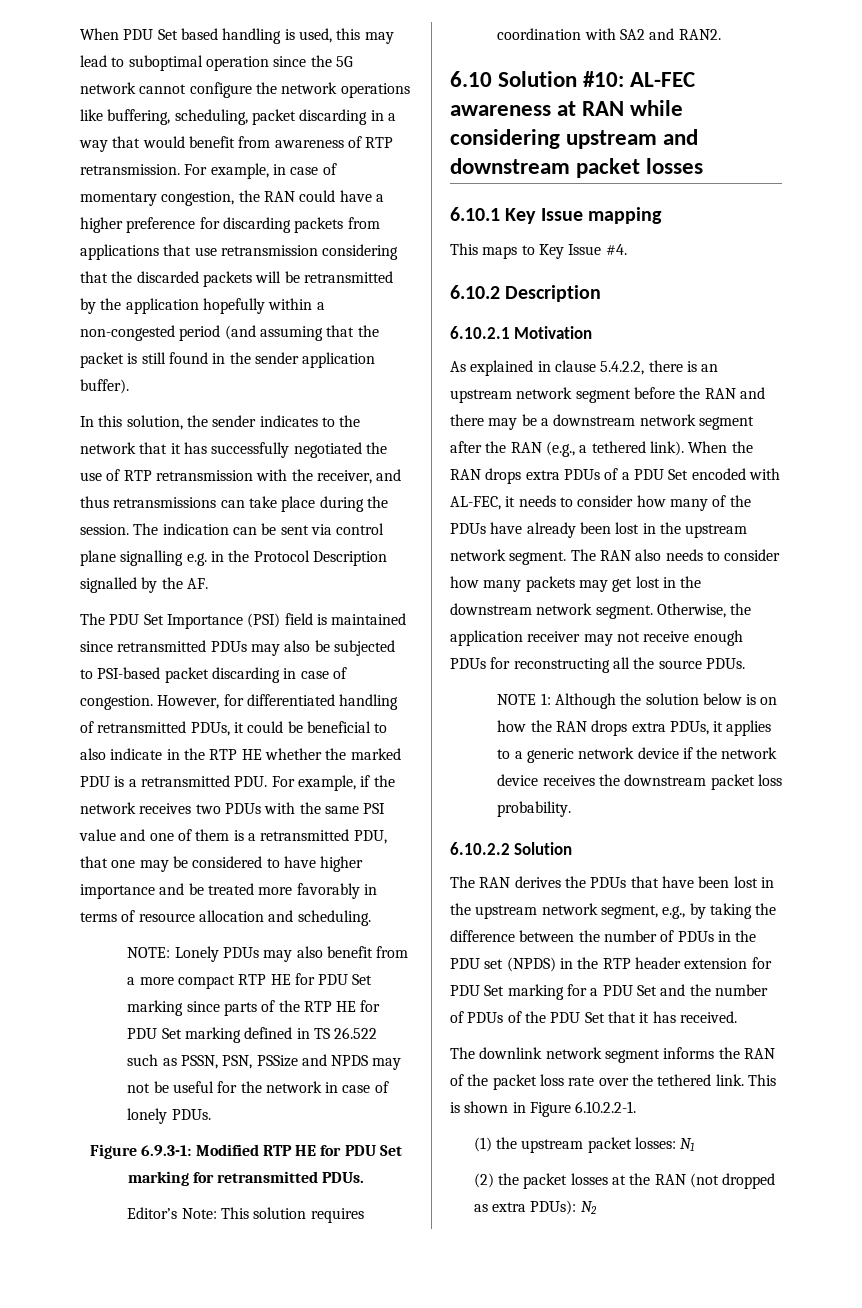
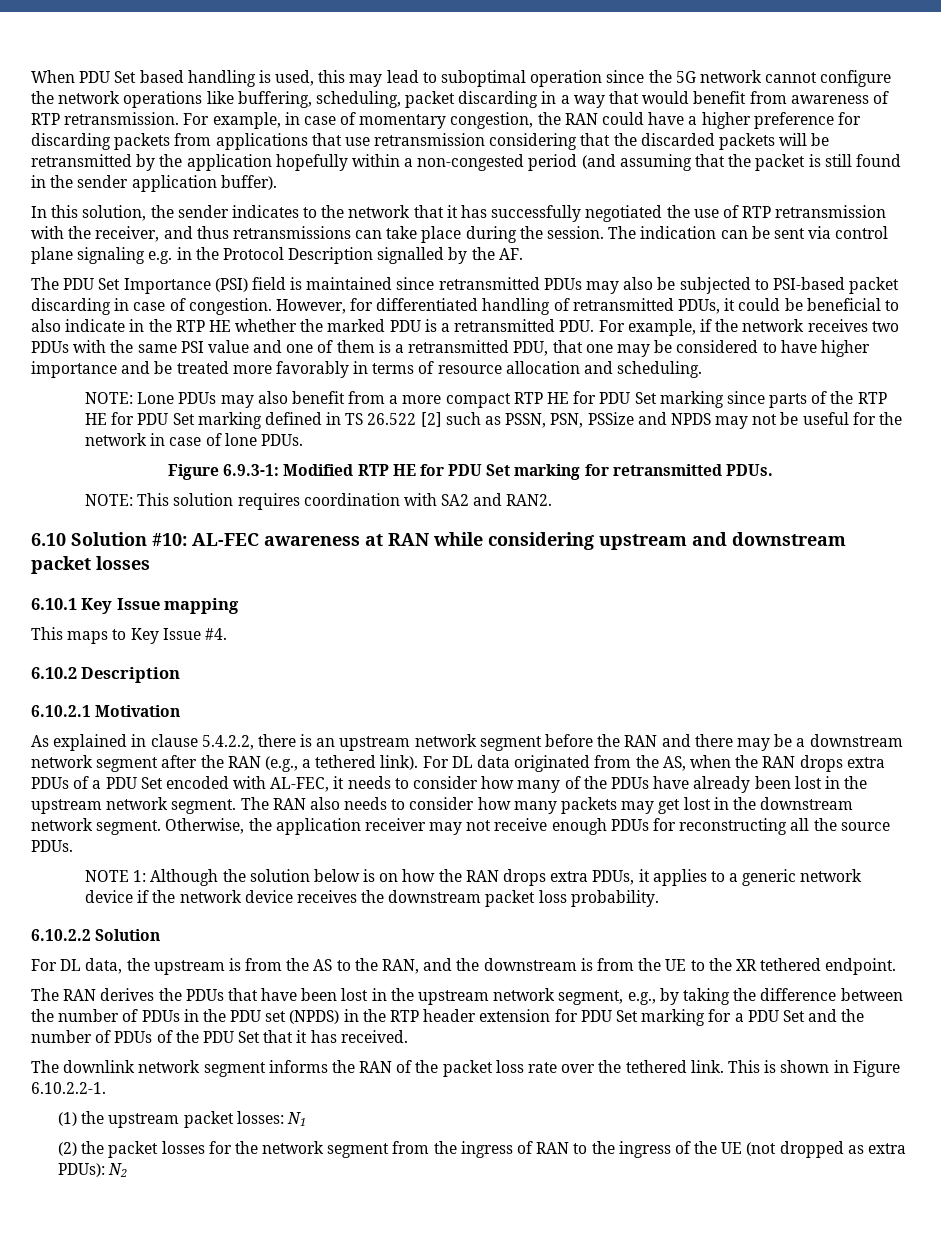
[120,550,184,566] signalling -> [77,247,146,264] signaling
[174,946,219,962] Lonely -> [137,392,175,404] Lone
(378, 1033) none -> [420,412,442,427] [2]
[127,1108,168,1124] lonely -> [224,433,257,446] lone
[127,1207,217,1219] Editor’s Note: -> [84,494,133,506] NOTE:
[688,441,728,453] When -> [422,755,731,772] For DL data originated from the AS, when
(573, 848) none -> [31,958,897,975] // For DL data, the upstream is from the AS to the RAN, and the downstream is from the UE to the XR tethered endpoint.
[611,1173,686,1185] at the RAN -> [208,1141,743,1158] for the network segment from the ingress of RAN to the ingress of the UE

